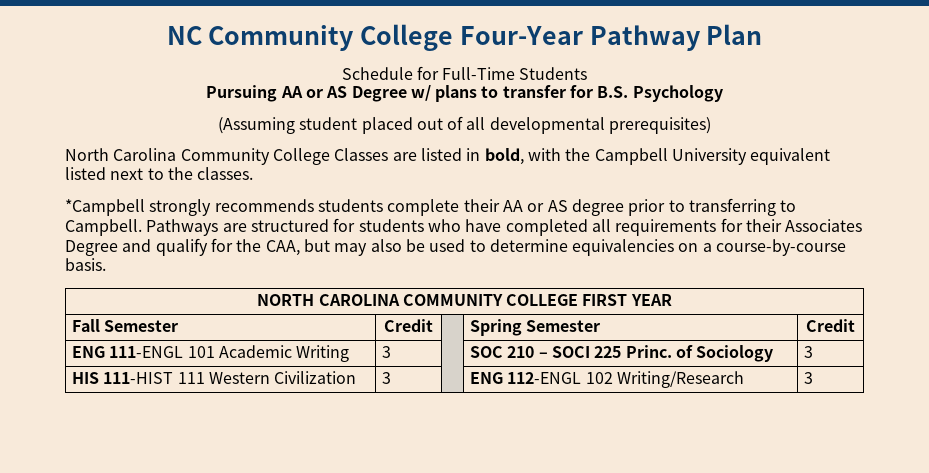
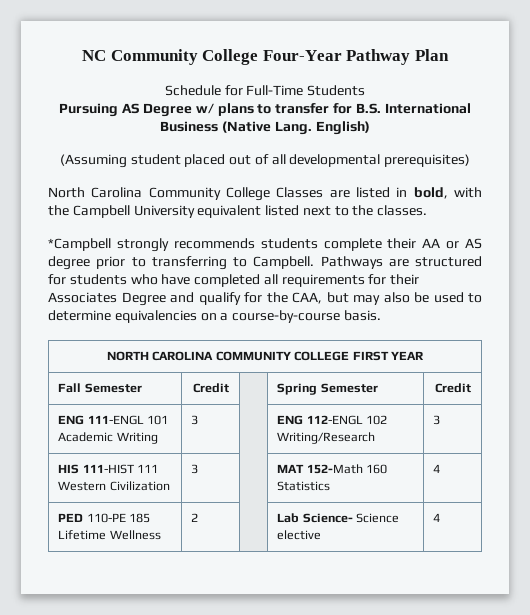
[280,86,323,98] AA or -> (119, 110) none
[632,85,723,102] Psychology -> [384,103,471,114] [160,121,370,135] International Business (Native Lang. English)
[469,345,774,362] SOC 210 – SOCI 225 Princ. of Sociology -> [277,415,388,425] [277,432,376,444] ENG 112-ENGL 102 Writing/Research
[469,371,744,388] [803,372,813,384] ENG 112-ENGL 102 Writing/Research | 3 -> [277,464,388,474] [277,481,331,491] [433,464,441,473] [58,513,151,523] [58,530,161,540] [191,513,199,522] [277,513,400,523] [277,530,322,540] [433,513,441,522] MAT 152-Math 160 Statistics | 4 // PED 110-PE 185 Lifetime Wellness | 2 | | Lab Science- Science elective | 4

